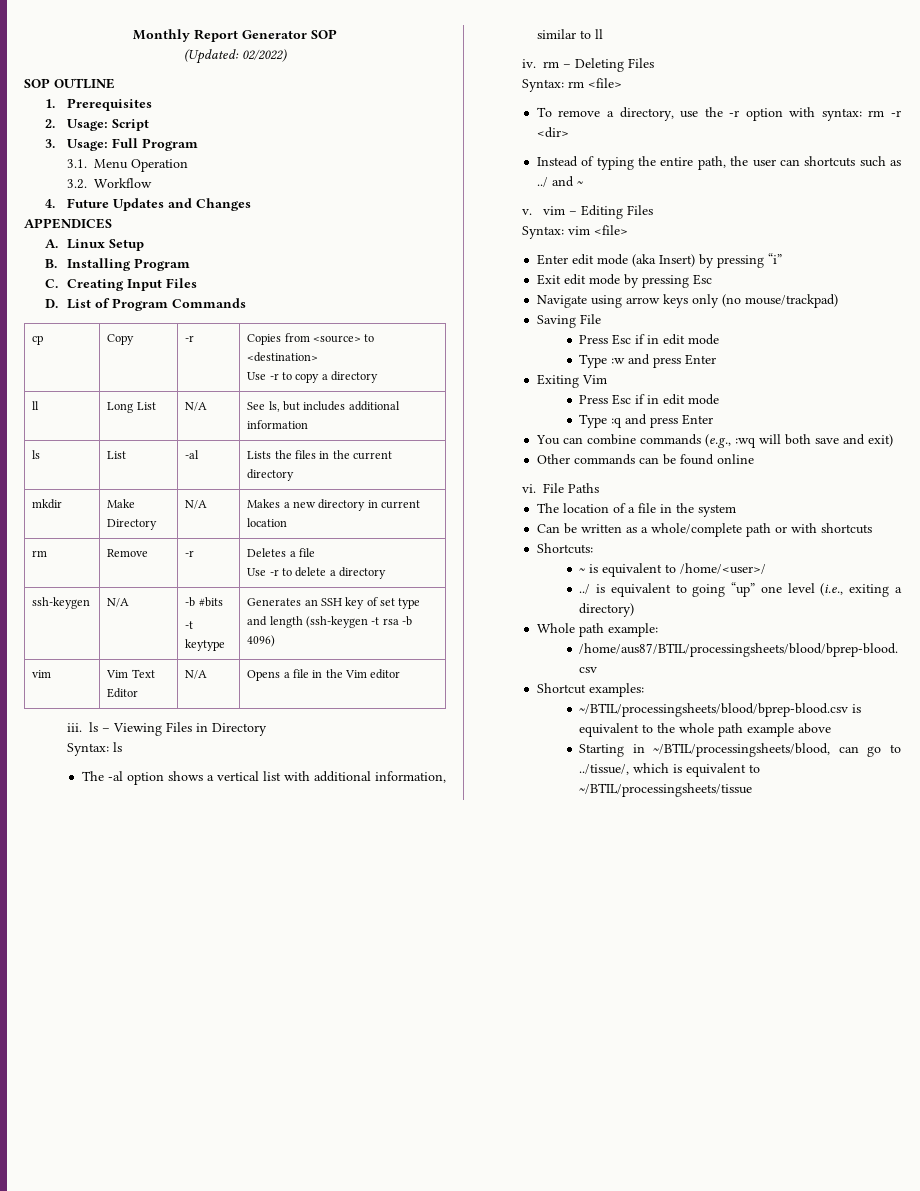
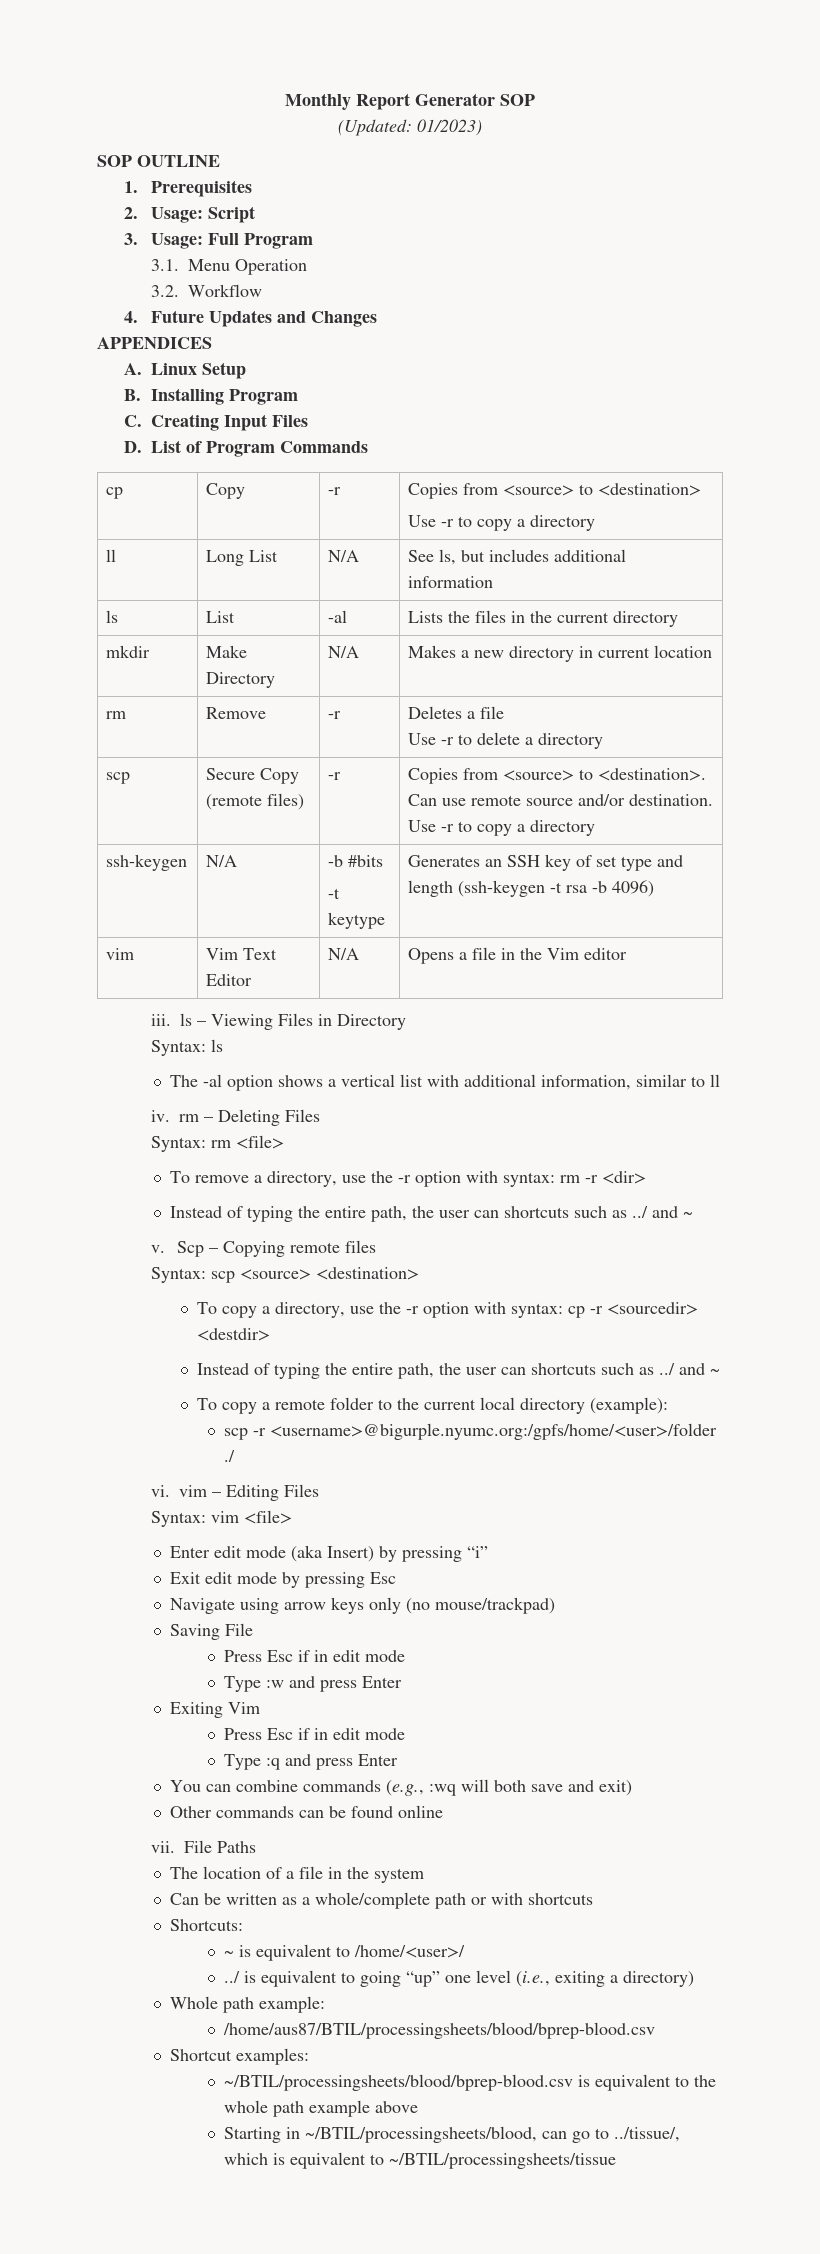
[242,49,287,62] 02/2022) -> [417,119,482,136] 01/2023)
(387, 573) none -> [106,772,131,784] [206,768,300,784] [206,793,305,810] [328,772,342,780] [408,768,707,784] [408,794,714,806] [408,820,596,836] // scp | Secure Copy (remote files) | -r | Copies from <source> to <destination>. Can use remote source and/or destination. Use -r to copy a directory
(532, 212) none -> [177,1240,377,1257] [150,1267,419,1283] [197,1302,699,1318] [197,1328,271,1341] [197,1363,721,1379] [197,1397,669,1414] [223,1423,717,1440] [223,1450,235,1462] [150,1485,170,1497] Scp – Copying remote files // Syntax: scp <source> <destination> // To copy a directory, use the -r option with syntax: cp -r <sourcedir> <destdir> // Instead of typing the entire path, the user can shortcuts such as ../ and ~ // To copy a remote folder to the current local directory (example): // scp -r <username>@bigurple.nyumc.org:/gpfs/home/<user>/folder ./ // vi.
[521,484,536,493] vi. -> [150,1841,175,1853] vii.

